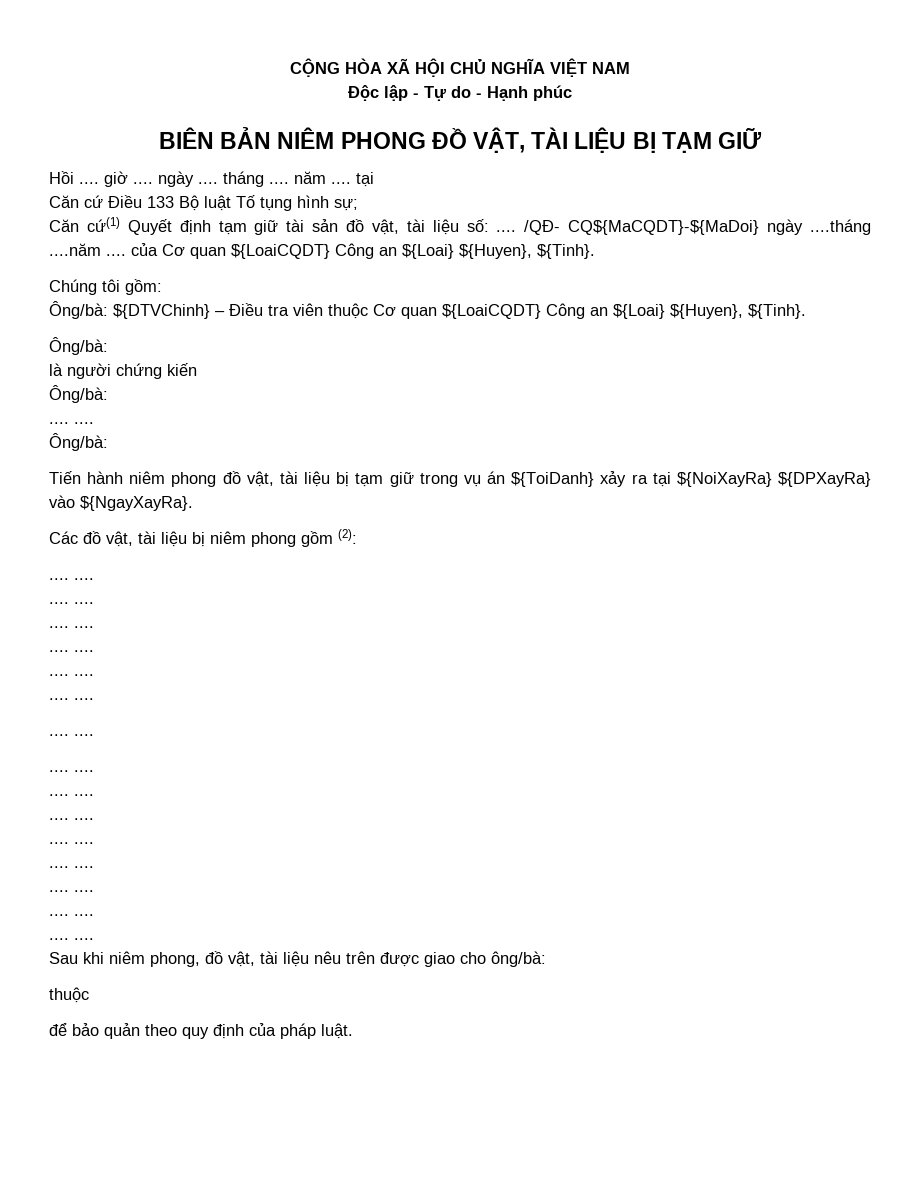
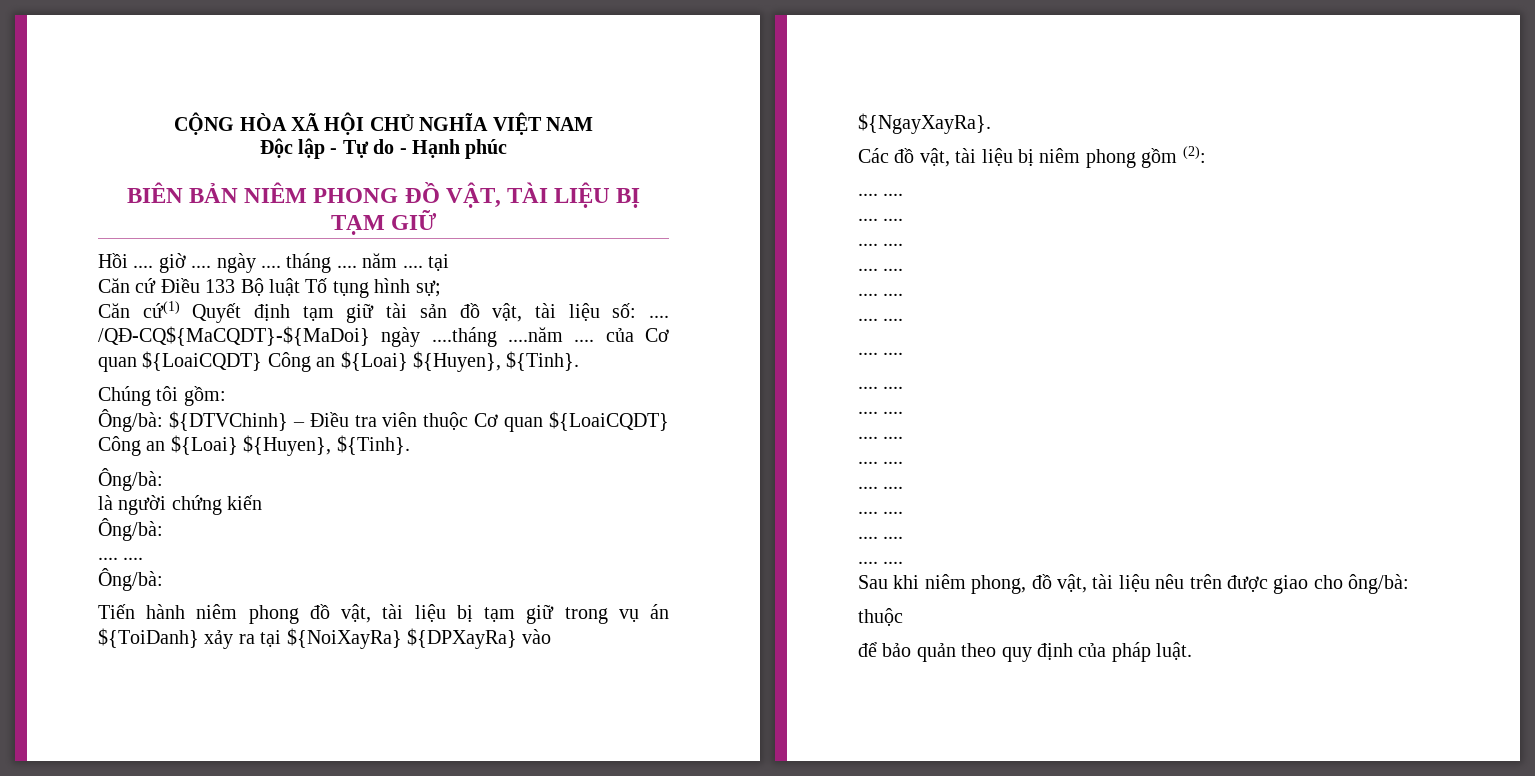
[524,220,760,235] /QĐ- CQ${MaCQDT}-${MaDoi} -> [98,326,370,346] /QĐ-CQ${MaCQDT}-${MaDoi}

